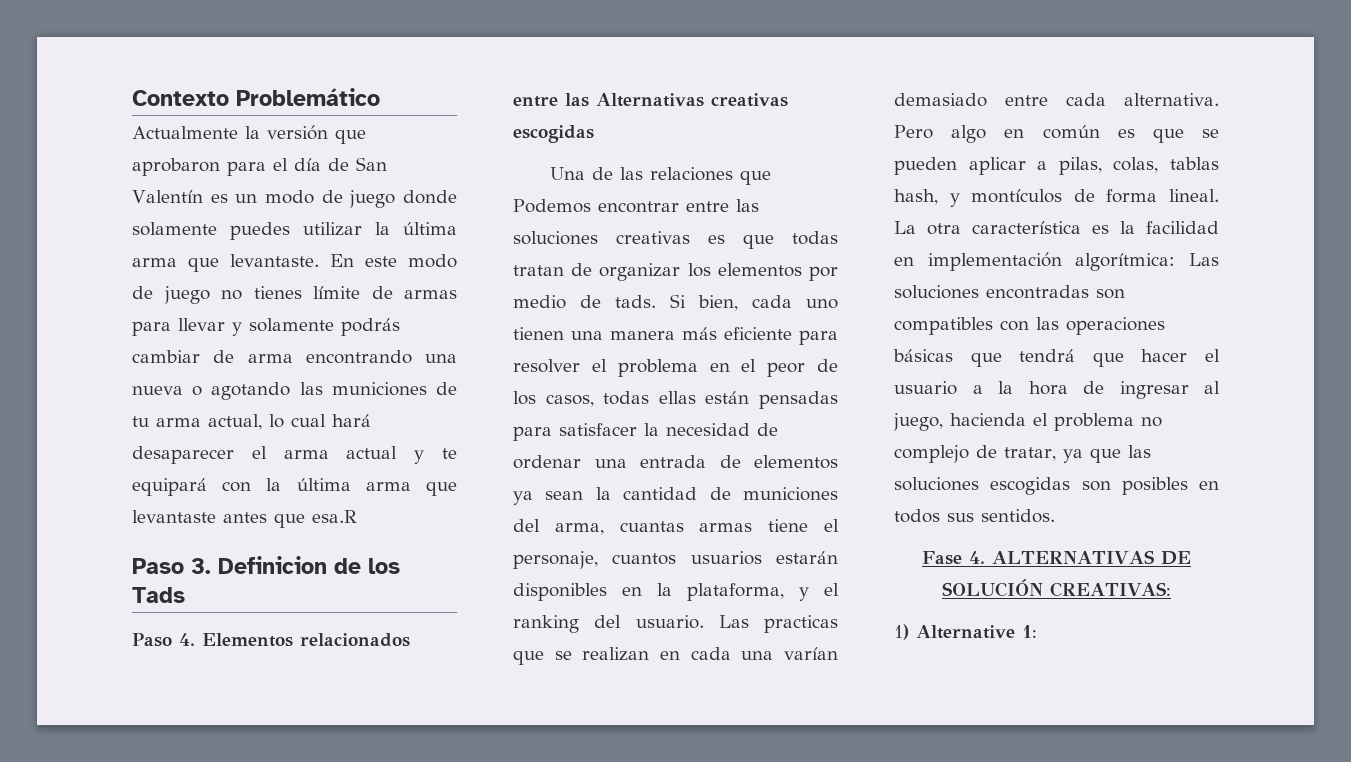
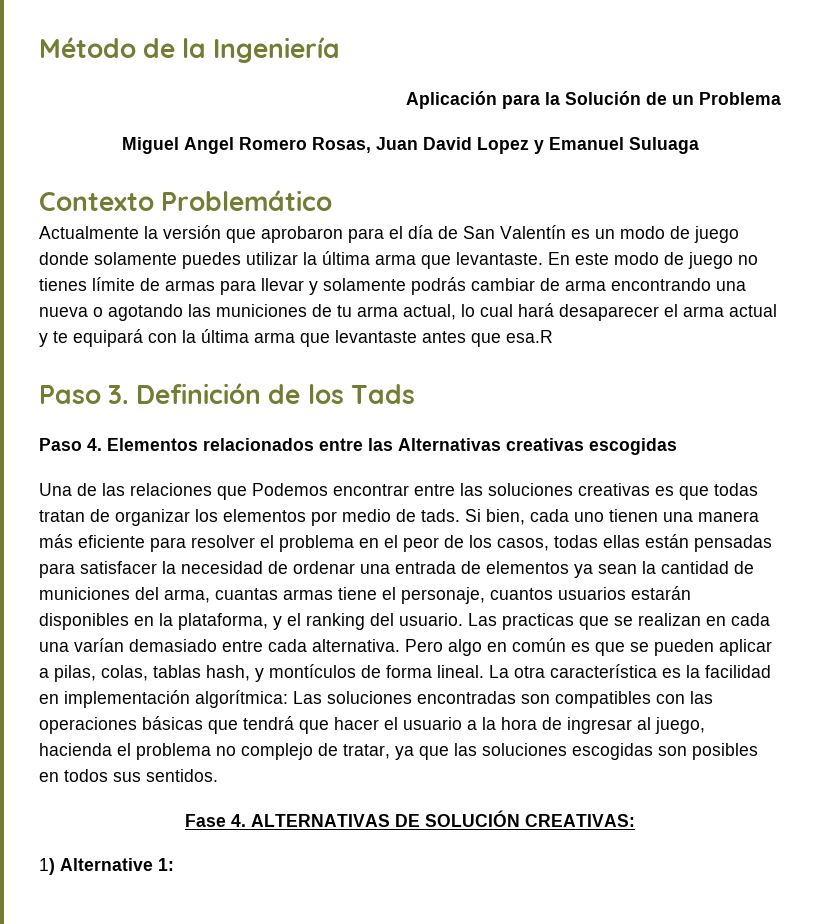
(132, 98) none -> [39,37,341,63] [406,91,781,109] [121,137,699,154] Método de la Ingeniería // Aplicación para la Solución de un Problema // Miguel Angel Romero Rosas, Juan David Lopez y Emanuel Suluaga //
[218,556,327,574] Definicion -> [136,383,262,404] Definición

